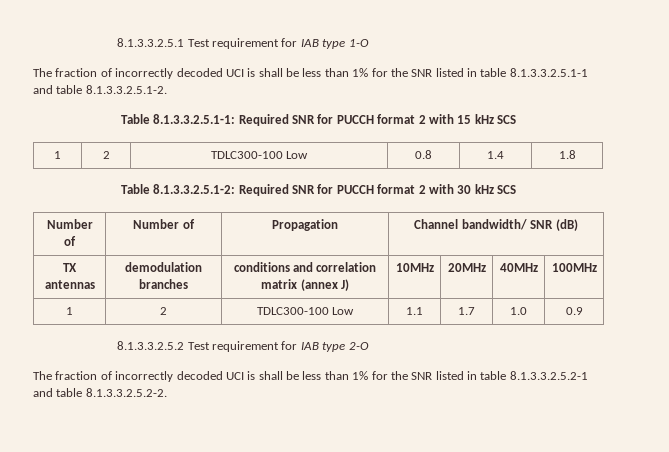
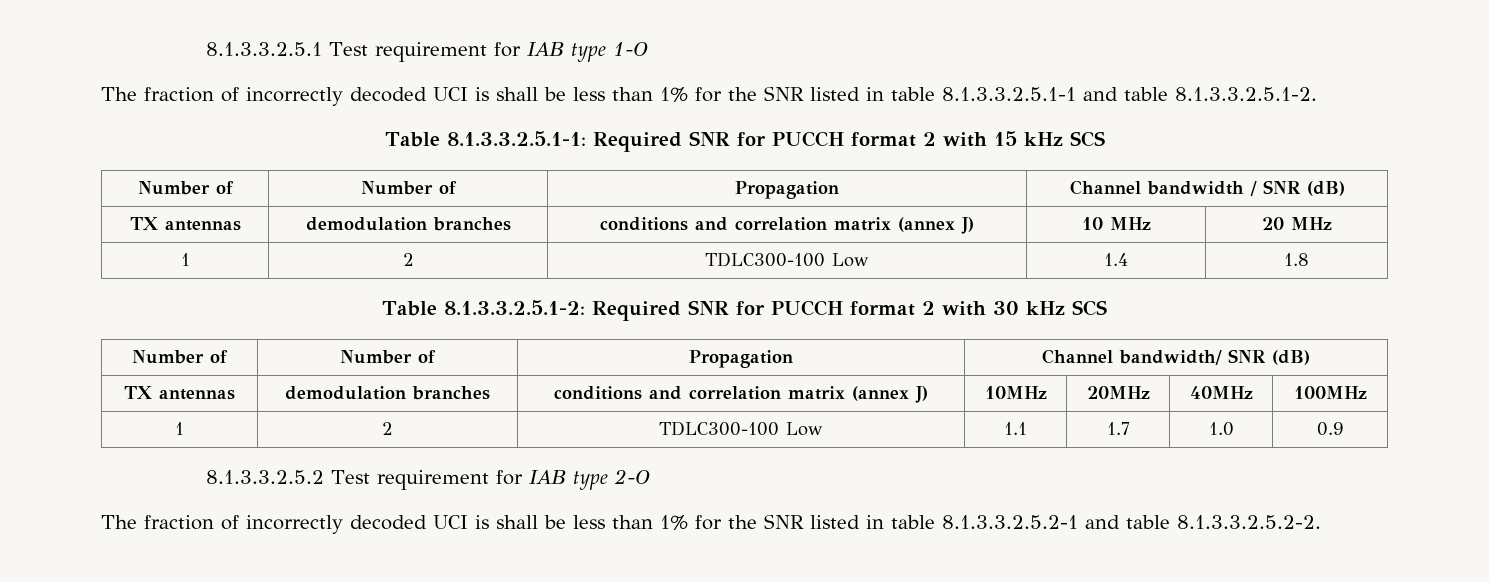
[54,151,61,159] [102,151,110,159] [210,151,309,159] [415,150,432,159] // 1 | 2 | TDLC300-100 Low | 0.8 -> [137,181,234,195] [360,181,457,195] [735,181,839,199] [1069,180,1345,196] [129,217,241,231] [305,217,511,231] [600,217,974,234] [1081,217,1151,230] [1261,217,1332,230] [180,253,190,266] [402,253,414,266] [705,252,869,267] // Number of | Number of | Propagation | Channel bandwidth / SNR (dB) // TX antennas | demodulation branches | conditions and correlation matrix (annex J) | 10 MHz | 20 MHz // 1 | 2 | TDLC300-100 Low

